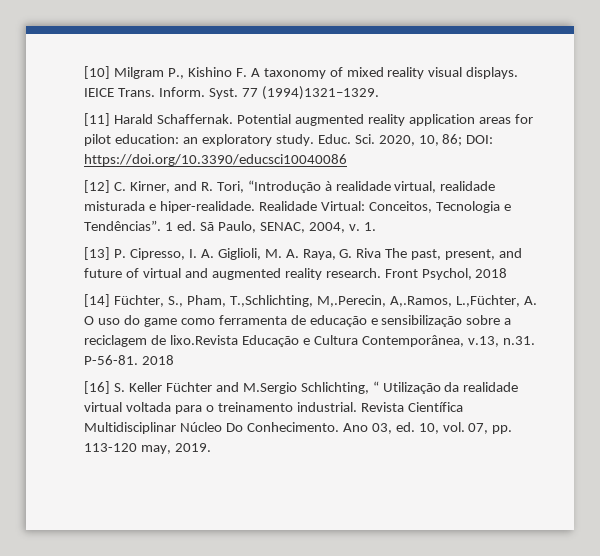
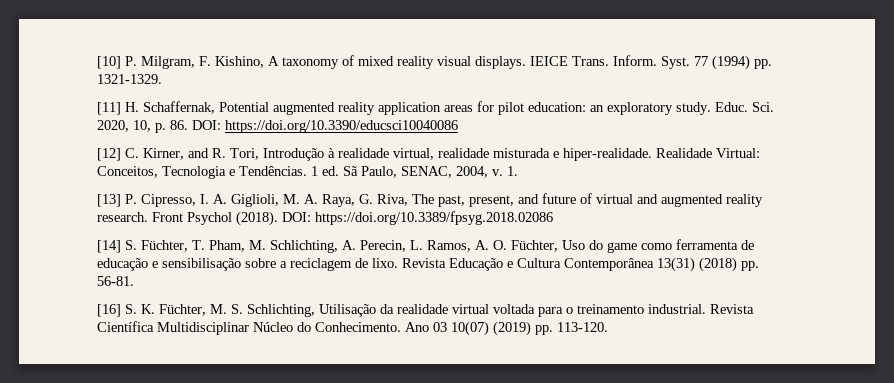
[114,67,247,79] Milgram P., Kishino F. -> [125,56,265,69] P. Milgram, F. Kishino,
[261,86,379,100] (1994)1321–1329. -> [712,55,773,70] [97,74,163,84] (1994) pp. 1321-1329.
[114,114,234,124] Harald Schaffernak. -> [125,101,216,114] H. Schaffernak,
[442,134,463,146] 86; -> [155,120,189,133] p. 86.
[247,180,321,193] “Introdução -> [263,148,325,161] Introdução
[84,220,162,231] Tendências”. -> [239,166,308,176] Tendências.
[356,248,382,258] Riva -> [377,194,409,206] Riva,
[421,268,508,280] [84,294,537,307] [84,316,121,325] Psychol, 2018 // [14] Füchter, S., Pham, T.,Schlichting, M,.Perecin, A,.Ramos, L.,Füchter, A. O uso -> [187,211,554,226] [97,240,586,253] Psychol (2018). DOI: https://doi.org/10.3389/fpsyg.2018.02086 // [14] S. Füchter, T. Pham, M. Schlichting, A. Perecin, L. Ramos, A. O. Füchter, Uso
[381,315,463,327] sensibilização -> [162,258,242,271] sensibilisação
[170,335,239,345] lixo.Revista -> [372,258,447,268] lixo. Revista
[361,335,535,347] [84,355,175,365] [84,381,441,394] Contemporânea, v.13, n.31. P-56-81. 2018 // [16] S. Keller Füchter and M.Sergio Schlichting, “ Utilização -> [564,257,760,272] [97,276,135,286] [97,304,377,317] Contemporânea 13(31) (2018) pp. 56-81. // [16] S. K. Füchter, M. S. Schlichting, Utilisação
[226,423,244,432] Do -> [297,322,312,332] do
[371,422,513,434] [84,443,212,454] 03, ed. 10, vol. 07, pp. 113-120 may, 2019. -> [433,321,609,336] 03 10(07) (2019) pp. 113-120.

